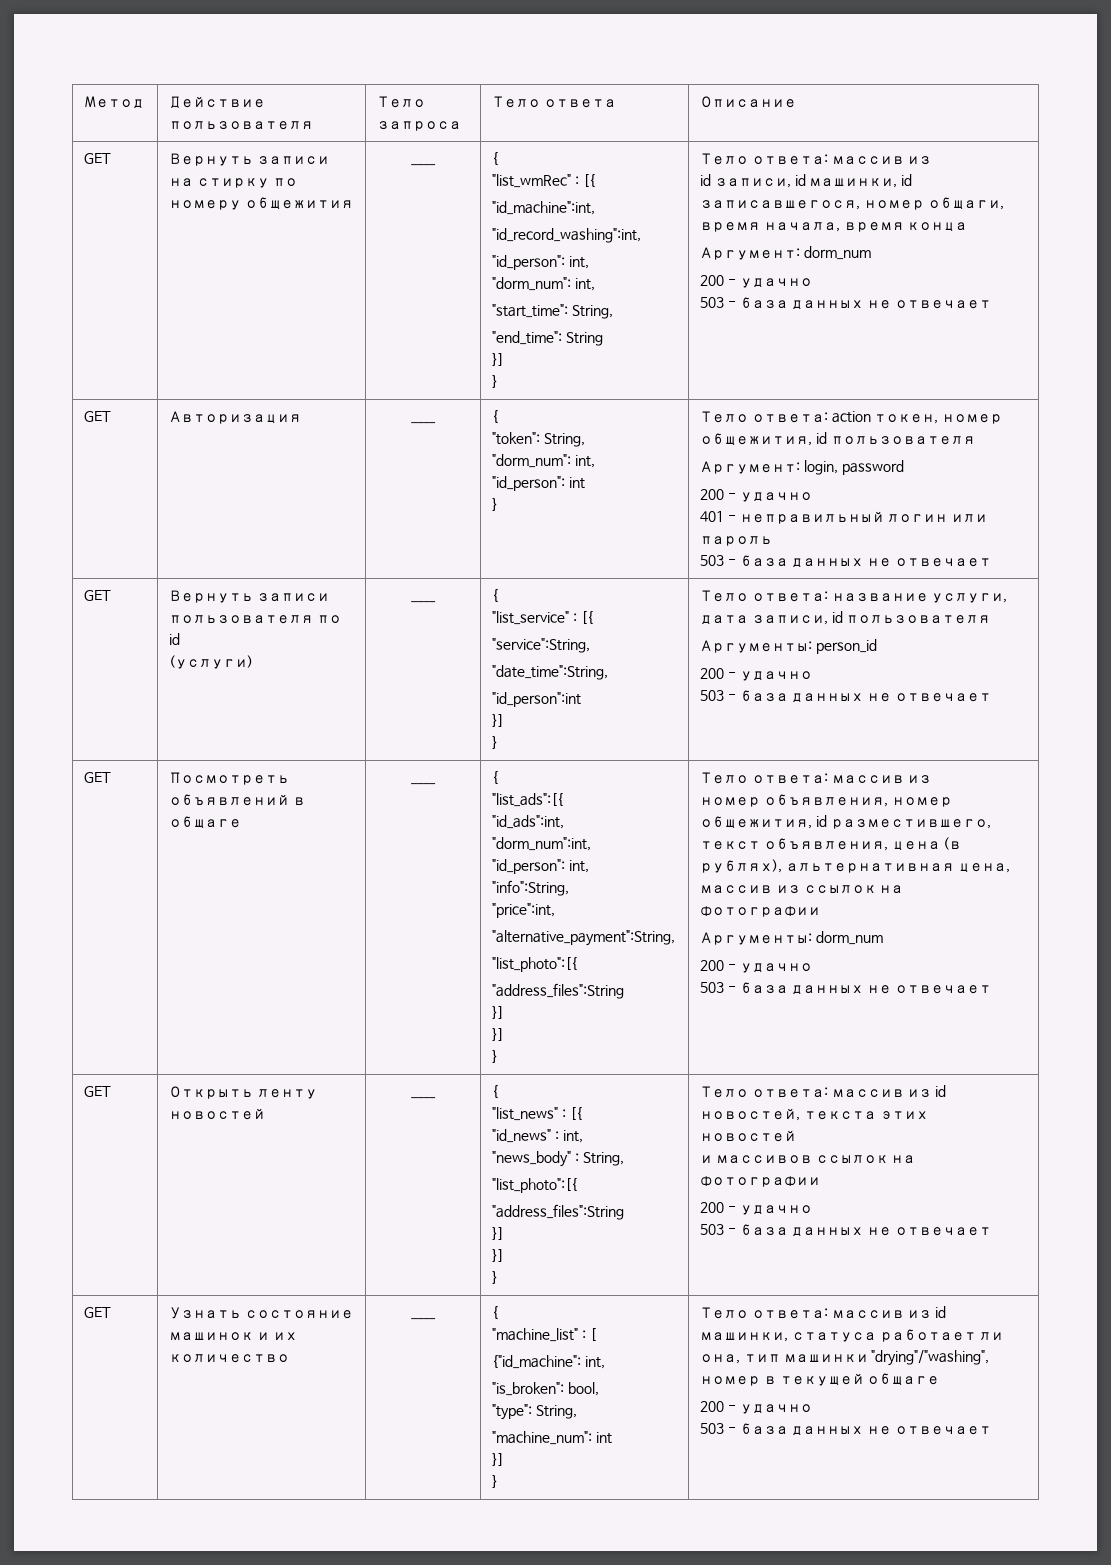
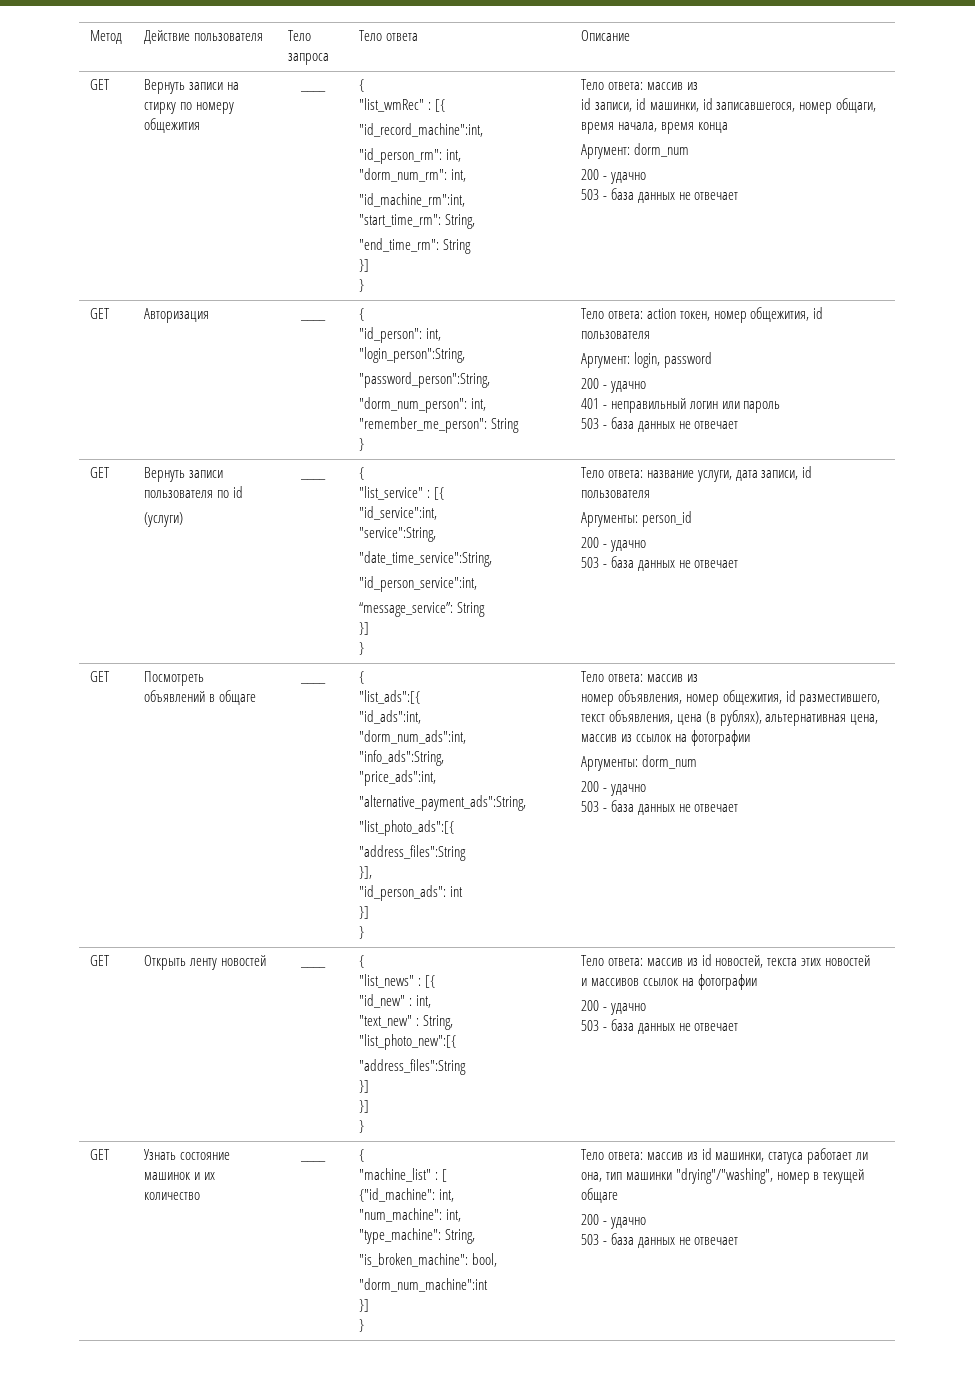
[492,201,596,215] [492,228,642,243] [492,255,589,270] [492,277,595,291] [492,304,613,319] [492,331,563,345] "id_machine":int, // "id_record_washing":int, // "id_person": int, // "dorm_num": int, // "start_time": String, // "end_time": -> [358,123,483,137] [358,148,461,164] [358,168,466,182] [358,193,465,207] [358,214,475,229] [358,238,439,252] "id_record_machine":int, // "id_person_rm": int, // "dorm_num_rm": int, // "id_machine_rm":int, // "start_time_rm": String, // "end_time_rm":
[492,432,585,447] [492,454,595,468] [492,476,585,491] "token": String, // "dorm_num": int, // "id_person": int -> [358,327,441,343] [358,347,465,363] [358,372,490,388] [358,397,486,413] [358,417,519,433] "id_person": int, // "login_person":String, // "password_person":String, // "dorm_num_person": int, "remember_me_person": String
(593, 617) none -> [358,506,437,520] // "id_service":int,
[492,665,609,680] [492,692,582,707] "date_time":String, // "id_person":int -> [358,551,492,567] [358,576,477,592] [358,602,485,617] "date_time_service":String, // "id_person_service":int, // “message_service”: String
[492,837,592,851] [492,859,589,874] [492,880,570,896] [492,903,556,918] [492,930,676,946] [492,957,578,972] [492,983,625,999] [492,1006,505,1019] "dorm_num":int, // "id_person": int, // "info":String, // "price":int, // "alternative_payment":String, // "list_photo":[{ // "address_files":String // }] -> [358,730,466,744] [358,750,444,766] [358,770,436,786] [358,795,526,811] [358,820,454,836] [358,845,466,861] [358,866,372,879] [358,885,463,901] "dorm_num_ads":int, // "info_ads":String, // "price_ads":int, // "alternative_payment_ads":String, // "list_photo_ads":[{ // "address_files":String // }], // "id_person_ads": int
[492,1129,552,1143] "id_news" -> [358,994,405,1008] "id_new"
[492,1151,572,1167] "news_body" -> [358,1015,412,1028] "text_new"
[492,1178,578,1193] "list_photo":[{ -> [358,1034,456,1050] "list_photo_new":[{
[492,1382,599,1396] [492,1404,577,1420] [492,1431,612,1445] "is_broken": bool, // "type": String, // "machine_num": int -> [358,1208,461,1222] [358,1228,475,1244] [358,1253,497,1267] [358,1278,488,1292] "num_machine": int, // "type_machine": String, // "is_broken_machine": bool, // "dorm_num_machine":int

